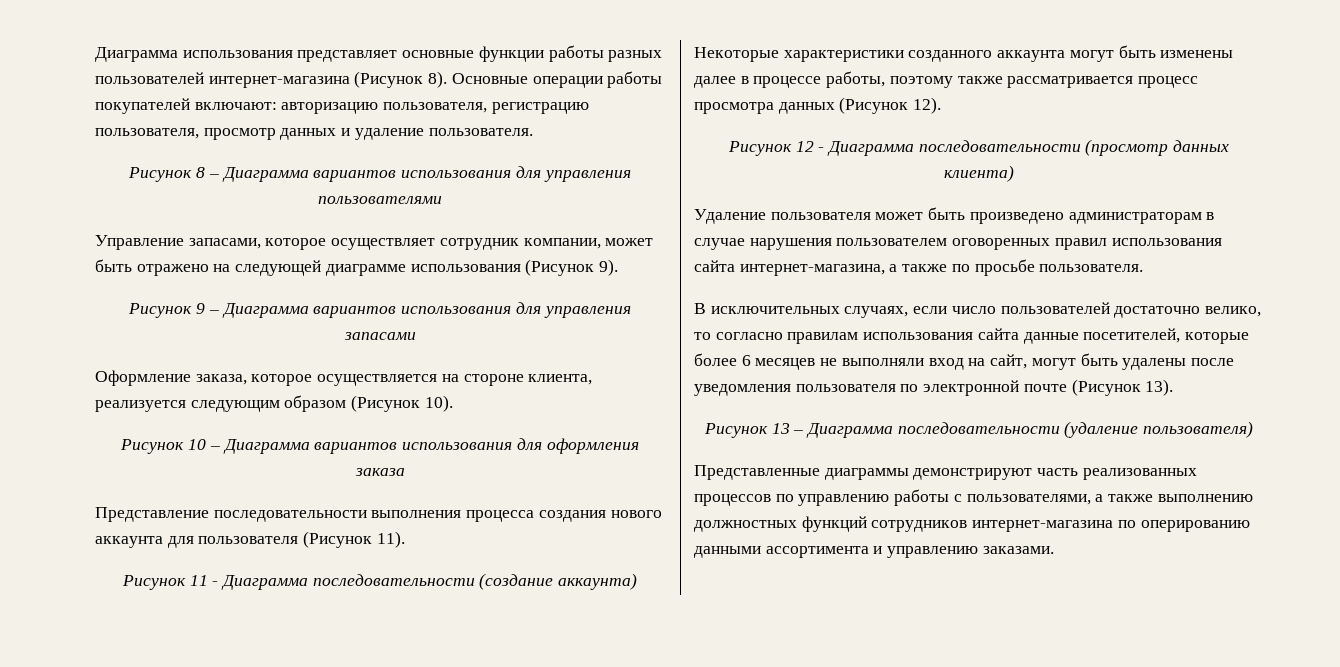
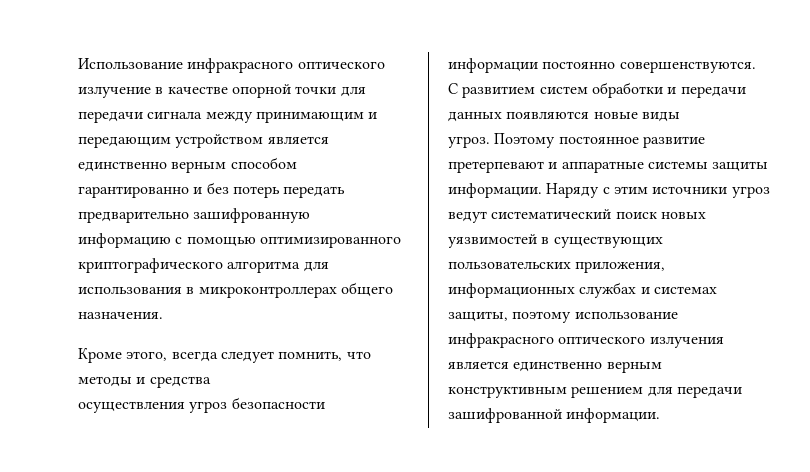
[95,45,663,62] [95,71,663,88] [95,98,589,114] [95,128,533,140] [128,166,631,182] [318,196,442,204] [95,235,654,250] [95,259,619,276] [128,302,631,318] [343,332,416,340] [95,370,593,386] [95,395,453,412] [120,438,639,454] [354,468,405,476] [95,507,662,522] [95,531,405,548] [121,573,638,590] [694,45,1234,62] [694,71,1199,88] [694,97,942,114] [727,139,1230,156] [944,165,1014,182] [694,207,1215,224] [694,238,1222,250] [694,259,1144,276] [694,302,1262,318] [694,328,1250,344] [694,353,1234,370] [694,379,1174,396] [703,421,1254,438] [694,465,1197,480] [694,489,1253,506] [694,516,1250,532] [694,546,1054,558] Диаграмма использования представляет основные функции работы разных пользователей интернет-магазина (Рисунок 8). Основные операции работы покупателей включают: авторизацию пользователя, регистрацию пользователя, просмотр данных и удаление пользователя. // Рисунок 8 – Диаграмма вариантов использования для управления пользователями // Управление запасами, которое осуществляет сотрудник компании, может быть отражено на следующей диаграмме использования (Рисунок 9). // Рисунок 9 – Диаграмма вариантов использования для управления запасами // Оформление заказа, которое осуществляется на стороне клиента, реализуется следующим образом (Рисунок 10). // Рисунок 10 – Диаграмма вариантов использования для оформления заказа // Представление последовательности выполнения процесса создания нового аккаунта для пользователя (Рисунок 11). // Рисунок 11 - Диаграмма последовательности (создание аккаунта) // Некоторые характеристики созданного аккаунта могут быть изменены далее в процессе работы, поэтому также рассматривается процесс просмотра данных (Рисунок 12). // Рисунок 12 - Диаграмма последовательности (просмотр данных клиента) // Удаление пользователя может быть произведено администраторам в случае нарушения пользователем оговоренных правил использования сайта интернет-магазина, а также по просьбе пользователя. // В исключительных случаях, если число пользователей достаточно велико, то согласно правилам использования сайта данные посетителей, которые более 6 месяцев не выполняли вход на сайт, могут быть удалены после уведомления пользователя по электронной почте (Рисунок 13). // Рисунок 13 – Диаграмма последовательности (удаление пользователя) // Представленные диаграммы демонстрируют часть реализованных процессов по управлению работы с пользователями, а также выполнению должностных функций сотрудников интернет-магазина по оперированию данными ассортимента и управлению заказами. -> [78,58,385,73] [78,84,366,98] [78,111,378,123] [78,134,329,148] [78,157,297,173] [78,182,346,198] [78,208,311,223] [78,233,401,248] [78,258,329,273] [78,282,393,298] [78,312,163,319] [78,348,371,363] [78,376,211,388] [78,397,325,413] [448,58,756,73] [448,82,746,98] [448,111,680,122] [448,133,705,148] [448,161,769,173] [448,183,770,198] [448,209,706,223] [448,234,663,248] [448,261,666,273] [448,282,717,298] [448,311,678,323] [448,333,724,348] [448,361,662,373] [448,386,742,398] [448,408,661,423] Использование инфракрасного оптического излучение в качестве опорной точки для передачи сигнала между принимающим и передающим устройством является единственно верным способом гарантированно и без потерь передать предварительно зашифрованную информацию с помощью оптимизированного криптографического алгоритма для использования в микроконтроллерах общего назначения. // Кроме этого, всегда следует помнить, что методы и средства // осуществления угроз безопасности информации постоянно совершенствуются. // С развитием систем обработки и передачи данных появляются новые виды // угроз. Поэтому постоянное развитие претерпевают и аппаратные системы защиты информации. Наряду с этим источники угроз ведут систематический поиск новых уязвимостей в существующих пользовательских приложения, информационных службах и системах защиты, поэтому использование инфракрасного оптического излучения является единственно верным конструктивным решением для передачи зашифрованной информации.

